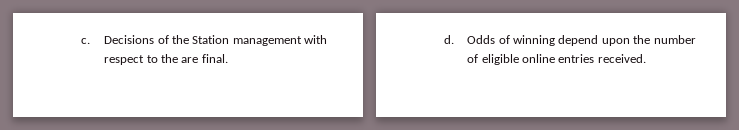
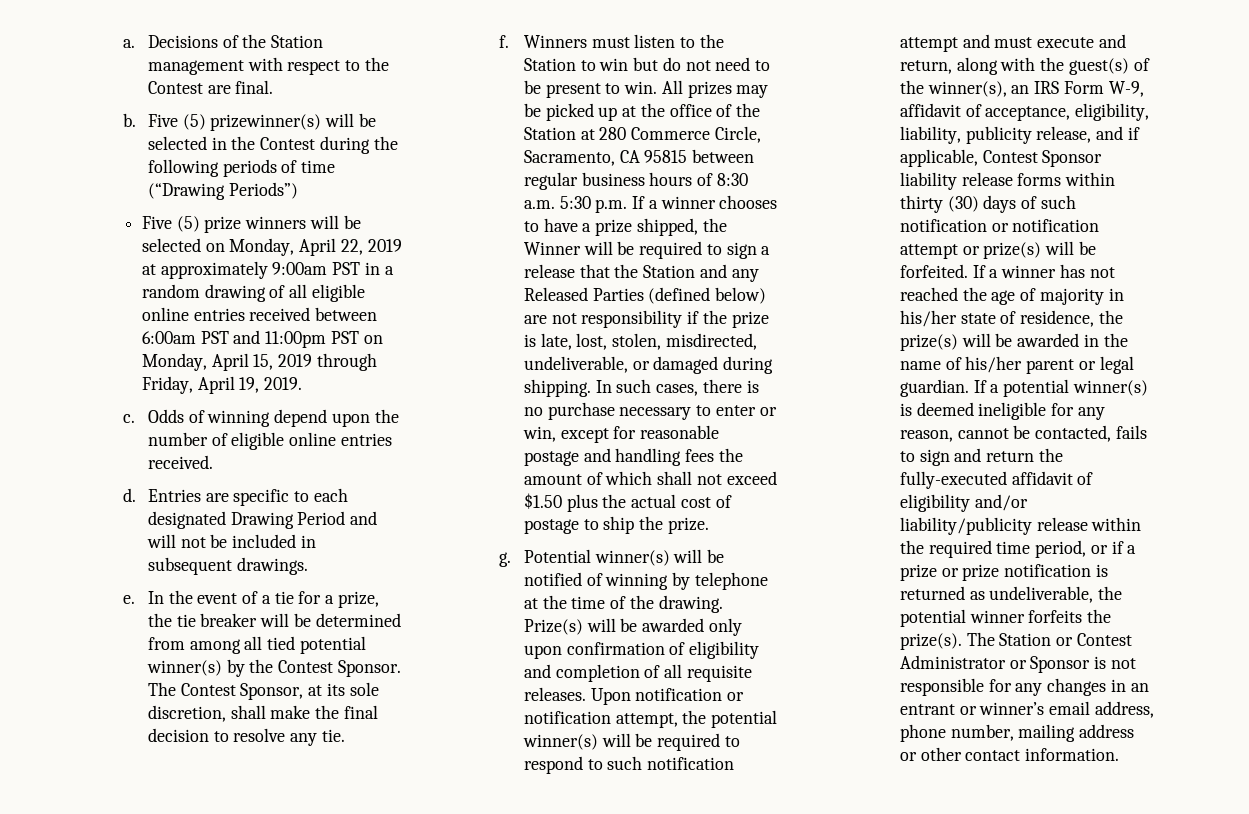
[80,38,90,44] c. -> [122,39,135,48] a.
(179, 58) none -> [147,81,203,94] Contest
[443,35,454,44] d. -> [122,113,376,131] [147,136,398,154] [147,159,336,177] [147,182,298,200] [141,215,361,233] [141,238,402,256] [141,261,394,279] [141,284,365,302] [141,307,378,321] [141,330,383,348] [141,353,377,371] [141,376,303,394] [122,414,135,423] b. Five (5) prizewinner(s) will be selected in the Contest during the following periods of time (“Drawing Periods”) // Five (5) prize winners will be selected on Monday, April 22, 2019 at approximately 9:00am PST in a random drawing of all eligible online entries received between 6:00am PST and 11:00pm PST on Monday, April 15, 2019 through Friday, April 19, 2019. // c.
(646, 58) none -> [122,488,348,506] [147,511,378,529] [146,534,316,548] [147,557,308,575] [122,590,379,608] [147,613,401,627] [147,636,366,654] [146,659,401,677] [147,682,379,700] [147,705,378,722] [147,728,345,746] [498,34,724,48] [523,57,771,71] [523,80,769,98] [523,103,761,121] [523,126,761,143] [523,149,755,166] [523,172,748,190] [523,195,778,213] [523,218,727,236] [523,241,771,259] [523,264,759,282] [523,287,767,304] [523,310,769,328] [523,333,757,350] [523,356,774,374] [523,379,759,397] [523,402,777,420] [522,425,720,443] [523,448,743,466] [523,471,777,485] [523,493,732,512] [523,516,709,534] [498,549,725,567] [523,572,768,590] [523,595,723,613] [523,618,742,636] [523,641,760,659] [523,664,752,682] [523,687,745,705] [523,710,778,728] [522,733,740,751] [523,756,735,774] [899,34,1126,52] [899,57,1150,75] [899,80,1144,97] [899,103,1150,121] [899,126,1140,144] [899,149,1103,167] [899,172,1116,190] [899,195,1076,213] [899,219,1100,232] [899,241,1096,259] [899,264,1115,278] [899,287,1124,305] [899,310,1123,327] [899,333,1128,351] [899,356,1134,374] [899,379,1148,397] [899,402,1105,420] [899,425,1147,442] [899,448,1063,466] [899,471,1094,489] [899,494,1028,512] [899,517,1142,535] [899,540,1137,558] [899,564,1108,581] [899,586,1123,603] [899,609,1112,627] [899,632,1132,650] [899,655,1136,673] [899,678,1149,696] [899,701,1154,718] [899,724,1135,742] [899,747,1120,761] // d. Entries are specific to each designated Drawing Period and will not be included in subsequent drawings. // e. In the event of a tie for a prize, the tie breaker will be determined from among all tied potential winner(s) by the Contest Sponsor. The Contest Sponsor, at its sole discretion, shall make the final decision to resolve any tie. // f. Winners must listen to the Station to win but do not need to be present to win. All prizes may be picked up at the office of the Station at 280 Commerce Circle, Sacramento, CA 95815 between regular business hours of 8:30 a.m. 5:30 p.m. If a winner chooses to have a prize shipped, the Winner will be required to sign a release that the Station and any Released Parties (defined below) are not responsibility if the prize is late, lost, stolen, misdirected, undeliverable, or damaged during shipping. In such cases, there is no purchase necessary to enter or win, except for reasonable postage and handling fees the amount of which shall not exceed $1.50 plus the actual cost of postage to ship the prize. // g. Potential winner(s) will be notified of winning by telephone at the time of the drawing. Prize(s) will be awarded only upon confirmation of eligibility and completion of all requisite releases. Upon notification or notification attempt, the potential winner(s) will be required to respond to such notification attempt and must execute and return, along with the guest(s) of the winner(s), an IRS Form W-9, affidavit of acceptance, eligibility, liability, publicity release, and if applicable, Contest Sponsor liability release forms within thirty (30) days of such notification or notification attempt or prize(s) will be forfeited. If a winner has not reached the age of majority in his/her state of residence, the prize(s) will be awarded in the name of his/her parent or legal guardian. If a potential winner(s) is deemed ineligible for any reason, cannot be contacted, fails to sign and return the fully-executed affidavit of eligibility and/or liability/publicity release within the required time period, or if a prize or prize notification is returned as undeliverable, the potential winner forfeits the prize(s). The Station or Contest Administrator or Sponsor is not responsible for any changes in an entrant or winner’s email address, phone number, mailing address or other contact information.

